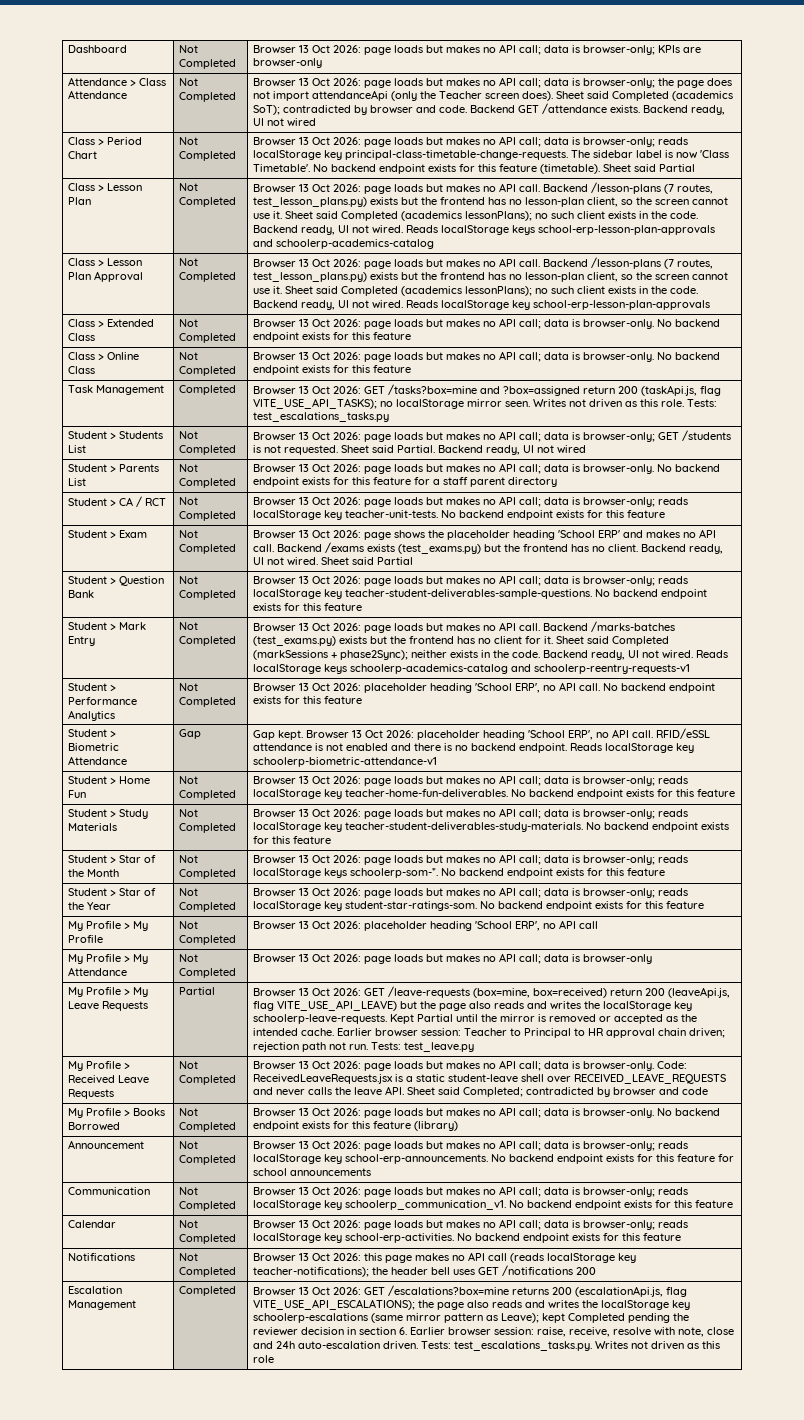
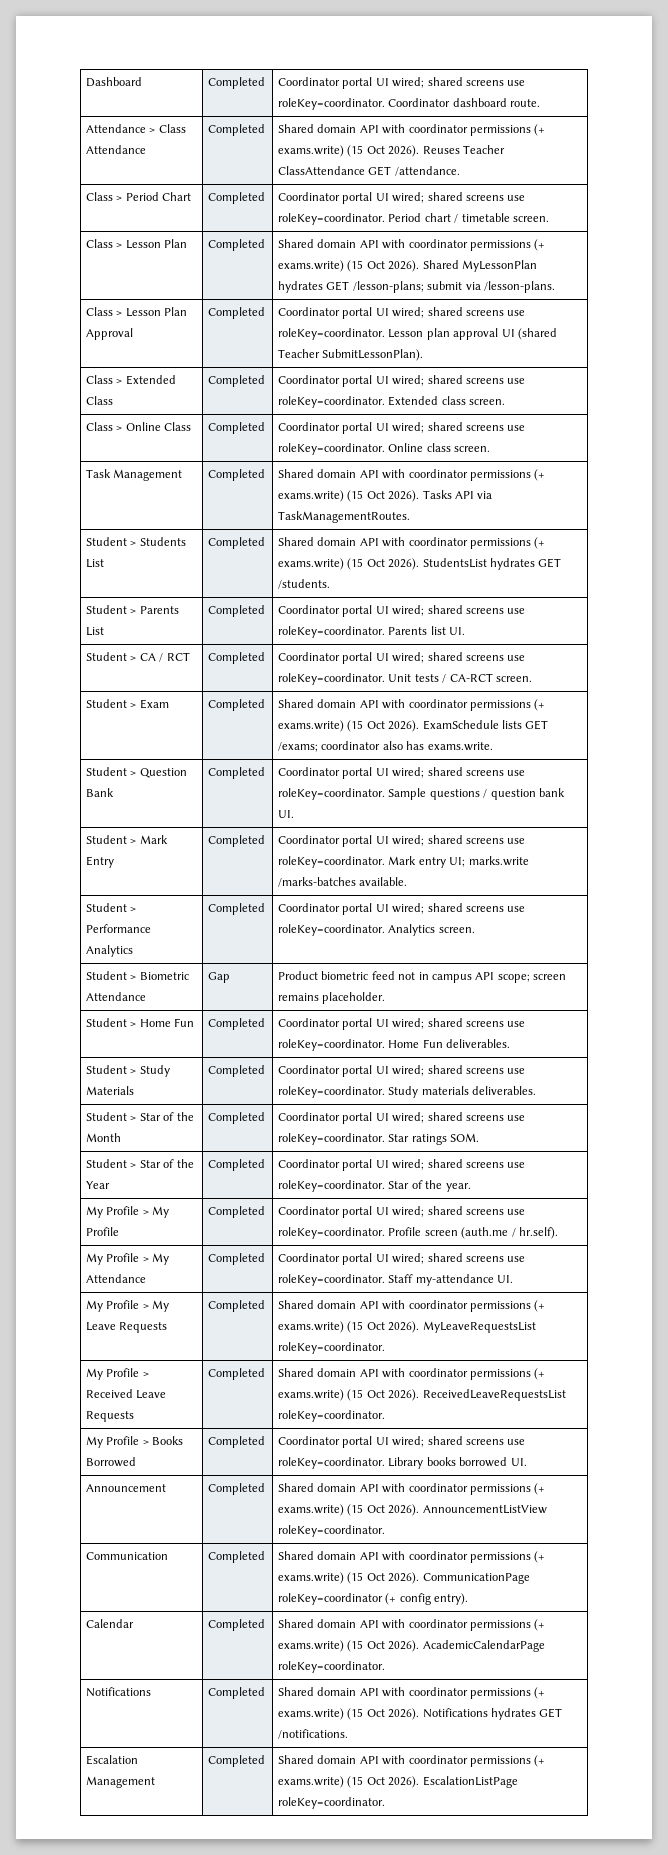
[179,45,199,53] [179,59,237,69] [253,44,702,55] [253,58,323,68] Not Completed | Browser 13 Oct 2026: page loads but makes no API call; data is browser-only; KPIs are browser-only -> [208,77,266,89] [278,77,526,89] [278,98,541,110] Completed | Coordinator portal UI wired; shared screens use roleKey=coordinator. Coordinator dashboard route.
[179,78,199,86] [179,92,237,102] [253,77,733,88] [253,90,734,101] [253,103,726,115] [253,118,317,126] Not Completed | Browser 13 Oct 2026: page loads but makes no API call; data is browser-only; the page does not import attendanceApi (only the Teacher screen does). Sheet said Completed (academics SoT); contradicted by browser and code. Backend GET /attendance exists. Backend ready, UI not wired -> [208,124,266,136] [278,124,546,136] [278,145,505,157] [278,166,460,176] Completed | Shared domain API with coordinator permissions (+ exams.write) (15 Oct 2026). Reuses Teacher ClassAttendance GET /attendance.
[179,137,199,145] [179,151,237,161] [253,136,689,147] [253,150,730,160] [253,164,696,174] Not Completed | Browser 13 Oct 2026: page loads but makes no API call; data is browser-only; reads localStorage key principal-class-timetable-change-requests. The sidebar label is now 'Class Timetable'. No backend endpoint exists for this feature (timetable). Sheet said Partial -> [208,192,266,204] [278,192,526,204] [278,213,549,225] Completed | Coordinator portal UI wired; shared screens use roleKey=coordinator. Period chart / timetable screen.
[179,183,199,191] [179,197,237,207] [253,182,714,194] [253,197,729,207] [253,211,699,221] [253,225,716,235] [253,239,435,249] Not Completed | Browser 13 Oct 2026: page loads but makes no API call. Backend /lesson-plans (7 routes, test_lesson_plans.py) exists but the frontend has no lesson-plan client, so the screen cannot use it. Sheet said Completed (academics lessonPlans); no such client exists in the code. Backend ready, UI not wired. Reads localStorage keys school-erp-lesson-plan-approvals and schoolerp-academics-catalog -> [208,239,266,251] [278,239,546,251] [278,260,537,272] [278,281,555,293] Completed | Shared domain API with coordinator permissions (+ exams.write) (15 Oct 2026). Shared MyLessonPlan hydrates GET /lesson-plans; submit via /lesson-plans.
[179,258,199,266] [179,272,237,282] [253,257,714,269] [253,272,729,282] [253,286,699,296] [253,300,711,310] Not Completed | Browser 13 Oct 2026: page loads but makes no API call. Backend /lesson-plans (7 routes, test_lesson_plans.py) exists but the frontend has no lesson-plan client, so the screen cannot use it. Sheet said Completed (academics lessonPlans); no such client exists in the code. Backend ready, UI not wired. Reads localStorage key school-erp-lesson-plan-approvals -> [208,307,266,319] [278,307,526,319] [278,328,557,340] [278,349,424,361] Completed | Coordinator portal UI wired; shared screens use roleKey=coordinator. Lesson plan approval UI (shared Teacher SubmitLessonPlan).
[179,319,199,327] [179,333,237,343] [253,318,721,329] [253,332,412,342] Not Completed | Browser 13 Oct 2026: page loads but makes no API call; data is browser-only. No backend endpoint exists for this feature -> [208,375,266,387] [278,375,526,387] [278,396,506,408] Completed | Coordinator portal UI wired; shared screens use roleKey=coordinator. Extended class screen.
[179,352,199,360] [179,366,237,376] [253,351,721,362] [253,365,412,375] [68,385,165,395] [179,385,237,395] [253,384,722,396] [253,398,718,409] [253,412,390,422] Not Completed | Browser 13 Oct 2026: page loads but makes no API call; data is browser-only. No backend endpoint exists for this feature // Task Management | Completed | Browser 13 Oct 2026: GET /tasks?box=mine and ?box=assigned return 200 (taskApi.js, flag VITE_USE_API_TASKS); no localStorage mirror seen. Writes not driven as this role. Tests: test_escalations_tasks.py -> [208,422,266,434] [278,422,526,434] [278,443,491,455] [86,469,183,481] [208,469,266,481] [278,469,546,481] [278,490,493,502] [278,511,411,523] Completed | Coordinator portal UI wired; shared screens use roleKey=coordinator. Online class screen. // Task Management | Completed | Shared domain API with coordinator permissions (+ exams.write) (15 Oct 2026). Tasks API via TaskManagementRoutes.
[179,431,199,439] [179,445,237,455] [253,430,732,442] [253,445,587,455] Not Completed | Browser 13 Oct 2026: page loads but makes no API call; data is browser-only; GET /students is not requested. Sheet said Partial. Backend ready, UI not wired -> [208,537,266,549] [278,537,546,549] [278,558,562,570] [278,579,331,589] Completed | Shared domain API with coordinator permissions (+ exams.write) (15 Oct 2026). StudentsList hydrates GET /students.
[179,464,199,472] [179,478,237,488] [253,463,721,474] [253,477,558,487] Not Completed | Browser 13 Oct 2026: page loads but makes no API call; data is browser-only. No backend endpoint exists for this feature for a staff parent directory -> [208,605,266,617] [278,605,526,617] [278,626,466,638] Completed | Coordinator portal UI wired; shared screens use roleKey=coordinator. Parents list UI.
[179,497,199,505] [179,511,237,521] [253,496,689,507] [253,510,666,520] Not Completed | Browser 13 Oct 2026: page loads but makes no API call; data is browser-only; reads localStorage key teacher-unit-tests. No backend endpoint exists for this feature -> [208,652,266,664] [278,652,526,664] [278,673,532,685] Completed | Coordinator portal UI wired; shared screens use roleKey=coordinator. Unit tests / CA-RCT screen.
[179,530,199,538] [179,544,237,554] [253,529,717,540] [253,542,724,554] [253,557,414,565] Not Completed | Browser 13 Oct 2026: page shows the placeholder heading 'School ERP' and makes no API call. Backend /exams exists (test_exams.py) but the frontend has no client. Backend ready, UI not wired. Sheet said Partial -> [208,699,266,711] [278,699,546,711] [278,720,549,732] [278,741,493,752] Completed | Shared domain API with coordinator permissions (+ exams.write) (15 Oct 2026). ExamSchedule lists GET /exams; coordinator also has exams.write.
[179,576,199,584] [179,590,237,600] [253,575,689,586] [253,589,708,599] [253,603,363,611] Not Completed | Browser 13 Oct 2026: page loads but makes no API call; data is browser-only; reads localStorage key teacher-student-deliverables-sample-questions. No backend endpoint exists for this feature -> [208,767,266,779] [278,767,526,779] [278,788,565,800] [278,810,295,818] Completed | Coordinator portal UI wired; shared screens use roleKey=coordinator. Sample questions / question bank UI.
[179,622,199,630] [179,636,237,646] [253,621,676,633] [253,636,670,646] [253,650,729,660] [253,664,691,674] Not Completed | Browser 13 Oct 2026: page loads but makes no API call. Backend /marks-batches (test_exams.py) exists but the frontend has no client for it. Sheet said Completed (markSessions + phase2Sync); neither exists in the code. Backend ready, UI not wired. Reads localStorage keys schoolerp-academics-catalog and schoolerp-reentry-requests-v1 -> [208,835,266,847] [278,835,526,847] [278,856,529,868] [278,877,408,887] Completed | Coordinator portal UI wired; shared screens use roleKey=coordinator. Mark entry UI; marks.write /marks-batches available.
[179,683,199,691] [179,697,237,707] [253,682,716,693] [253,696,363,704] Not Completed | Browser 13 Oct 2026: placeholder heading 'School ERP', no API call. No backend endpoint exists for this feature -> [208,903,266,915] [278,903,526,915] [278,924,475,936] Completed | Coordinator portal UI wired; shared screens use roleKey=coordinator. Analytics screen.
[253,728,711,740] [253,743,695,753] [253,757,438,767] Gap kept. Browser 13 Oct 2026: placeholder heading 'School ERP', no API call. RFID/eSSL attendance is not enabled and there is no backend endpoint. Reads localStorage key schoolerp-biometric-attendance-v1 -> [278,971,567,983] [278,992,386,1004] Product biometric feed not in campus API scope; screen remains placeholder.
[179,776,199,784] [179,790,237,800] [253,775,689,786] [253,789,736,799] Not Completed | Browser 13 Oct 2026: page loads but makes no API call; data is browser-only; reads localStorage key teacher-home-fun-deliverables. No backend endpoint exists for this feature -> [208,1018,266,1030] [278,1018,526,1030] [278,1039,511,1051] Completed | Coordinator portal UI wired; shared screens use roleKey=coordinator. Home Fun deliverables.
[179,809,199,817] [179,823,237,833] [253,808,689,819] [253,822,730,832] [253,836,332,844] Not Completed | Browser 13 Oct 2026: page loads but makes no API call; data is browser-only; reads localStorage key teacher-student-deliverables-study-materials. No backend endpoint exists for this feature -> [208,1065,266,1077] [278,1065,526,1077] [278,1086,537,1098] Completed | Coordinator portal UI wired; shared screens use roleKey=coordinator. Study materials deliverables.
[179,855,199,863] [179,869,237,879] [253,854,689,865] [253,868,666,878] Not Completed | Browser 13 Oct 2026: page loads but makes no API call; data is browser-only; reads localStorage keys schoolerp-som-*. No backend endpoint exists for this feature -> [208,1112,266,1124] [278,1112,526,1124] [278,1133,480,1145] Completed | Coordinator portal UI wired; shared screens use roleKey=coordinator. Star ratings SOM.
[179,888,199,896] [179,902,237,912] [253,887,689,898] [253,901,705,911] Not Completed | Browser 13 Oct 2026: page loads but makes no API call; data is browser-only; reads localStorage key student-star-ratings-som. No backend endpoint exists for this feature -> [208,1159,266,1171] [278,1159,526,1171] [278,1180,471,1192] Completed | Coordinator portal UI wired; shared screens use roleKey=coordinator. Star of the year.
[179,921,199,929] [179,935,237,945] [253,920,599,931] Not Completed | Browser 13 Oct 2026: placeholder heading 'School ERP', no API call -> [208,1206,266,1218] [278,1206,526,1218] [278,1227,558,1239] Completed | Coordinator portal UI wired; shared screens use roleKey=coordinator. Profile screen (auth.me / hr.self).
[179,954,199,962] [179,968,237,978] [253,953,653,964] Not Completed | Browser 13 Oct 2026: page loads but makes no API call; data is browser-only -> [208,1253,266,1265] [278,1253,526,1265] [278,1274,514,1286] Completed | Coordinator portal UI wired; shared screens use roleKey=coordinator. Staff my-attendance UI.
[179,987,216,995] [253,986,731,998] [253,1000,693,1011] [253,1014,698,1024] [253,1028,726,1038] [253,1042,475,1052] Partial | Browser 13 Oct 2026: GET /leave-requests (box=mine, box=received) return 200 (leaveApi.js, flag VITE_USE_API_LEAVE) but the page also reads and writes the localStorage key schoolerp-leave-requests. Kept Partial until the mirror is removed or accepted as the intended cache. Earlier browser session: Teacher to Principal to HR approval chain driven; rejection path not run. Tests: test_leave.py -> [208,1300,266,1312] [278,1300,546,1312] [278,1321,536,1333] [278,1342,386,1354] Completed | Shared domain API with coordinator permissions (+ exams.write) (15 Oct 2026). MyLeaveRequestsList roleKey=coordinator.
[179,1061,199,1069] [179,1075,237,1085] [253,1060,688,1071] [253,1073,727,1084] [253,1086,709,1097] Not Completed | Browser 13 Oct 2026: page loads but makes no API call; data is browser-only. Code: ReceivedLeaveRequests.jsx is a static student-leave shell over RECEIVED_LEAVE_REQUESTS and never calls the leave API. Sheet said Completed; contradicted by browser and code -> [208,1368,266,1380] [278,1368,546,1380] [278,1389,566,1401] [278,1410,386,1422] Completed | Shared domain API with coordinator permissions (+ exams.write) (15 Oct 2026). ReceivedLeaveRequestsList roleKey=coordinator.
[179,1108,199,1116] [179,1122,237,1132] [253,1107,721,1118] [253,1121,459,1131] Not Completed | Browser 13 Oct 2026: page loads but makes no API call; data is browser-only. No backend endpoint exists for this feature (library) -> [208,1436,266,1448] [278,1436,526,1448] [278,1457,527,1469] Completed | Coordinator portal UI wired; shared screens use roleKey=coordinator. Library books borrowed UI.
[179,1141,199,1149] [179,1155,237,1165] [253,1140,689,1151] [253,1154,735,1164] [253,1168,372,1176] Not Completed | Browser 13 Oct 2026: page loads but makes no API call; data is browser-only; reads localStorage key school-erp-announcements. No backend endpoint exists for this feature for school announcements -> [208,1483,266,1495] [278,1483,546,1495] [278,1504,547,1516] [278,1525,386,1537] Completed | Shared domain API with coordinator permissions (+ exams.write) (15 Oct 2026). AnnouncementListView roleKey=coordinator.
[179,1187,199,1195] [179,1201,237,1211] [253,1186,689,1197] [253,1200,734,1210] Not Completed | Browser 13 Oct 2026: page loads but makes no API call; data is browser-only; reads localStorage key schoolerp_communication_v1. No backend endpoint exists for this feature -> [208,1551,266,1563] [278,1551,546,1563] [278,1572,530,1584] [278,1593,469,1605] Completed | Shared domain API with coordinator permissions (+ exams.write) (15 Oct 2026). CommunicationPage roleKey=coordinator (+ config entry).
[179,1220,199,1228] [179,1234,237,1244] [253,1219,689,1230] [253,1233,682,1243] Not Completed | Browser 13 Oct 2026: page loads but makes no API call; data is browser-only; reads localStorage key school-erp-activities. No backend endpoint exists for this feature -> [208,1619,266,1631] [278,1619,546,1631] [278,1640,545,1652] [278,1661,386,1673] Completed | Shared domain API with coordinator permissions (+ exams.write) (15 Oct 2026). AcademicCalendarPage roleKey=coordinator.
[179,1253,199,1261] [179,1267,237,1277] [253,1252,637,1263] [253,1265,597,1277] [68,1286,123,1294] [68,1300,137,1310] [179,1286,237,1296] [253,1285,688,1297] [253,1299,691,1310] [253,1313,690,1323] [253,1327,735,1337] [253,1341,721,1351] [253,1355,275,1363] Not Completed | Browser 13 Oct 2026: this page makes no API call (reads localStorage key teacher-notifications); the header bell uses GET /notifications 200 // Escalation Management | Completed | Browser 13 Oct 2026: GET /escalations?box=mine returns 200 (escalationApi.js, flag VITE_USE_API_ESCALATIONS); the page also reads and writes the localStorage key schoolerp-escalations (same mirror pattern as Leave); kept Completed pending the reviewer decision in section 6. Earlier browser session: raise, receive, resolve with note, close and 24h auto-escalation driven. Tests: test_escalations_tasks.py. Writes not driven as this role -> [208,1687,266,1699] [278,1687,546,1699] [278,1708,563,1720] [278,1729,349,1739] [86,1755,139,1765] [86,1776,156,1788] [208,1755,266,1767] [278,1755,546,1767] [278,1776,518,1788] [278,1797,386,1809] Completed | Shared domain API with coordinator permissions (+ exams.write) (15 Oct 2026). Notifications hydrates GET /notifications. // Escalation Management | Completed | Shared domain API with coordinator permissions (+ exams.write) (15 Oct 2026). EscalationListPage roleKey=coordinator.

